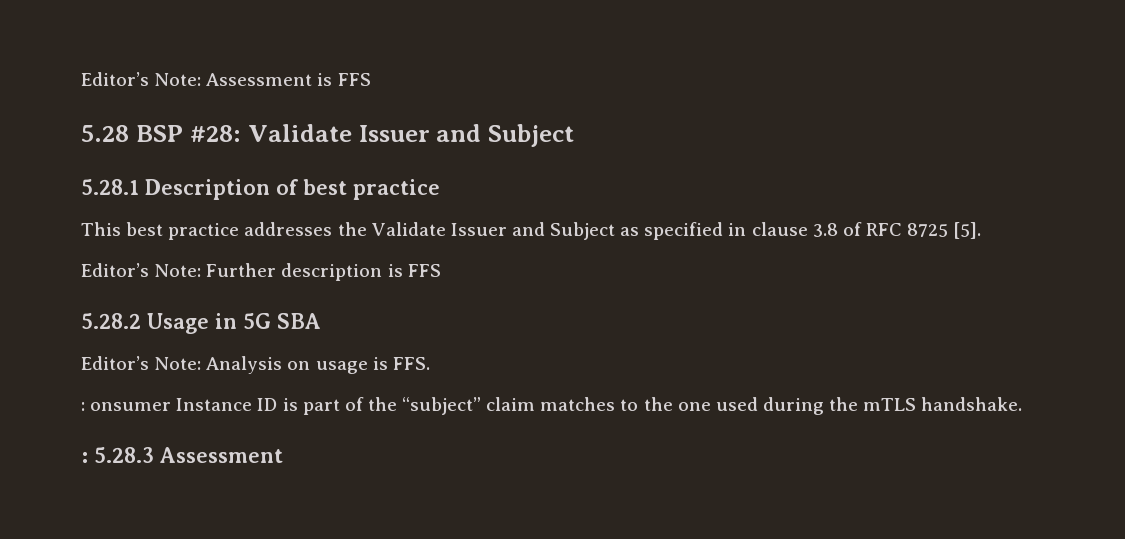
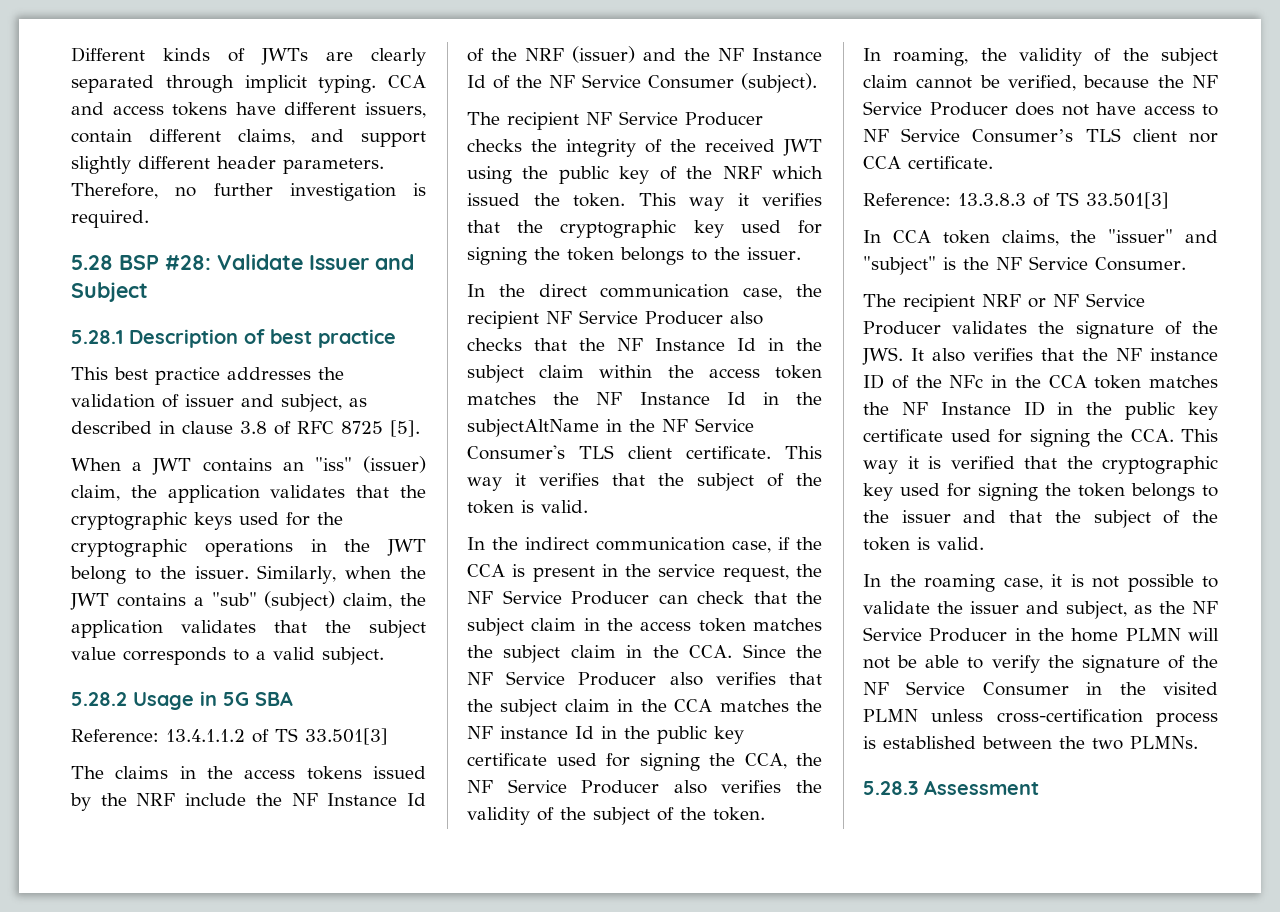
[81,72,371,86] Editor’s Note: Assessment is FFS -> [71,47,427,66] [71,75,426,93] [71,102,426,118] [71,129,426,147] [71,156,384,174] [71,183,426,201] [71,210,149,228] Different kinds of JWTs are clearly separated through implicit typing. CCA and access tokens have different issuers, contain different claims, and support slightly different header parameters. Therefore, no further investigation is required.
[371,222,724,240] Validate Issuer and Subject as specified -> [71,394,367,412] [71,421,152,434] validation of issuer and subject, as described
[81,263,441,281] Editor’s Note: Further description is FFS -> [71,456,426,475] [71,485,426,503] [71,512,343,530] [71,539,426,557] [70,565,426,584] [70,591,426,611] [71,620,426,638] [71,647,384,665] When a JWT contains an "iss" (issuer) claim, the application validates that the cryptographic keys used for the cryptographic operations in the JWT belong to the issuer. Similarly, when the JWT contains a "sub" (subject) claim, the application validates that the subject value corresponds to a valid subject.
[81,356,430,374] [81,397,1023,415] [81,452,88,463] Editor’s Note: Analysis on usage is FFS. // : onsumer Instance ID is part of the “subject” claim matches to the one used during the mTLS handshake. // : -> [71,728,388,745] [71,766,426,780] [70,793,426,811] [467,46,822,63] [467,73,817,93] [467,111,763,130] [467,139,822,157] [467,166,823,184] [467,193,822,211] [467,220,822,238] [467,247,801,265] [467,284,822,300] [467,310,763,329] [467,338,822,351] [467,365,822,383] [467,392,822,405] [467,418,754,437] [467,445,822,460] [467,473,822,491] [467,500,588,514] [467,537,822,553] [467,564,822,582] [467,590,822,605] [467,618,822,636] [467,644,822,663] [467,671,822,686] [467,699,822,717] [467,726,744,744] [467,753,822,771] [467,779,822,794] [467,807,765,825] [863,48,1218,66] [863,75,1218,91] [863,101,1218,116] [863,128,1218,143] [863,156,993,169] [863,192,1169,209] [863,229,1218,246] [863,256,1186,275] [863,293,1145,312] [863,321,1218,339] [862,347,1218,365] [863,374,1218,389] [863,401,1218,420] [863,429,1218,447] [863,456,1218,474] [863,483,1218,501] [863,510,1218,528] [863,537,984,551] [863,574,1218,592] [863,601,1218,619] [863,627,1219,642] [863,655,1218,673] [863,681,1218,696] [863,709,1218,727] [863,736,1198,750] Reference: 13.4.1.1.2 of TS 33.501[3] // The claims in the access tokens issued by the NRF include the NF Instance Id of the NRF (issuer) and the NF Instance Id of the NF Service Consumer (subject). // The recipient NF Service Producer checks the integrity of the received JWT using the public key of the NRF which issued the token. This way it verifies that the cryptographic key used for signing the token belongs to the issuer. // In the direct communication case, the recipient NF Service Producer also checks that the NF Instance Id in the subject claim within the access token matches the NF Instance Id in the subjectAltName in the NF Service Consumer's TLS client certificate. This way it verifies that the subject of the token is valid. // In the indirect communication case, if the CCA is present in the service request, the NF Service Producer can check that the subject claim in the access token matches the subject claim in the CCA. Since the NF Service Producer also verifies that the subject claim in the CCA matches the NF instance Id in the public key certificate used for signing the CCA, the NF Service Producer also verifies the validity of the subject of the token. // In roaming, the validity of the subject claim cannot be verified, because the NF Service Producer does not have access to NF Service Consumer’s TLS client nor CCA certificate. // Reference: 13.3.8.3 of TS 33.501[3] // In CCA token claims, the "issuer" and "subject" is the NF Service Consumer. // The recipient NRF or NF Service Producer validates the signature of the JWS. It also verifies that the NF instance ID of the NFc in the CCA token matches the NF Instance ID in the public key certificate used for signing the CCA. This way it is verified that the cryptographic key used for signing the token belongs to the issuer and that the subject of the token is valid. // In the roaming case, it is not possible to validate the issuer and subject, as the NF Service Producer in the home PLMN will not be able to verify the signature of the NF Service Consumer in the visited PLMN unless cross-certification process is established between the two PLMNs. //

